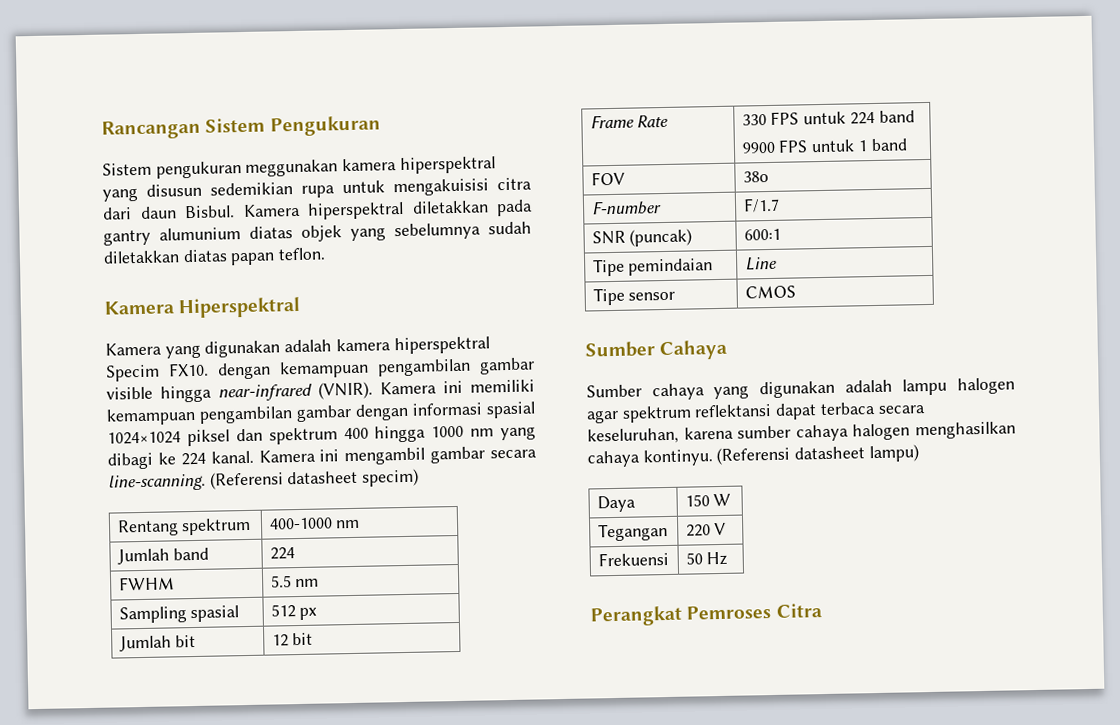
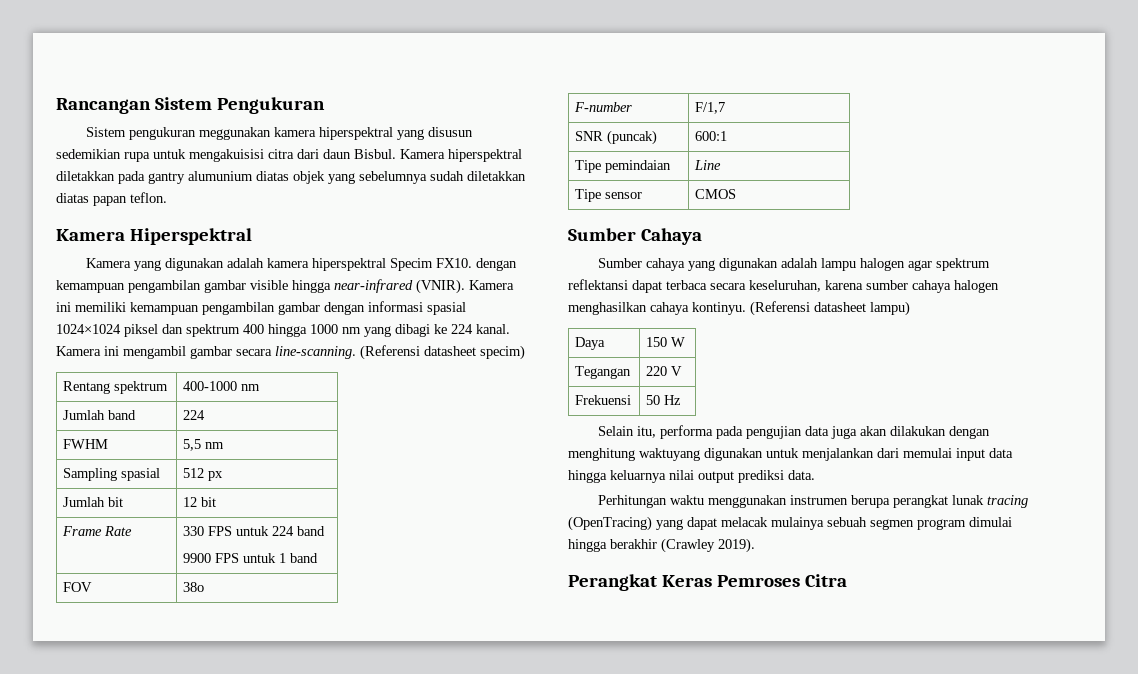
[270,575,292,588] 5.5 -> [183,439,202,451] 5,5
[742,197,780,213] F/1.7 -> [695,102,726,114] F/1,7
(728, 558) none -> [598,425,991,439] [568,448,1013,461] [568,470,815,483] [598,495,1029,508] [568,516,1012,531] [568,538,755,553] // Selain itu, performa pada pengujian data juga akan dilakukan dengan menghitung waktuyang digunakan untuk menjalankan dari memulai input data hingga keluarnya nilai output prediksi data. // Perhitungan waktu menggunakan instrumen berupa perangkat lunak tracing (OpenTracing) yang dapat melacak mulainya sebuah segmen program dimulai hingga berakhir (Crawley 2019).
(683, 616) none -> [661,575,712,587] Keras

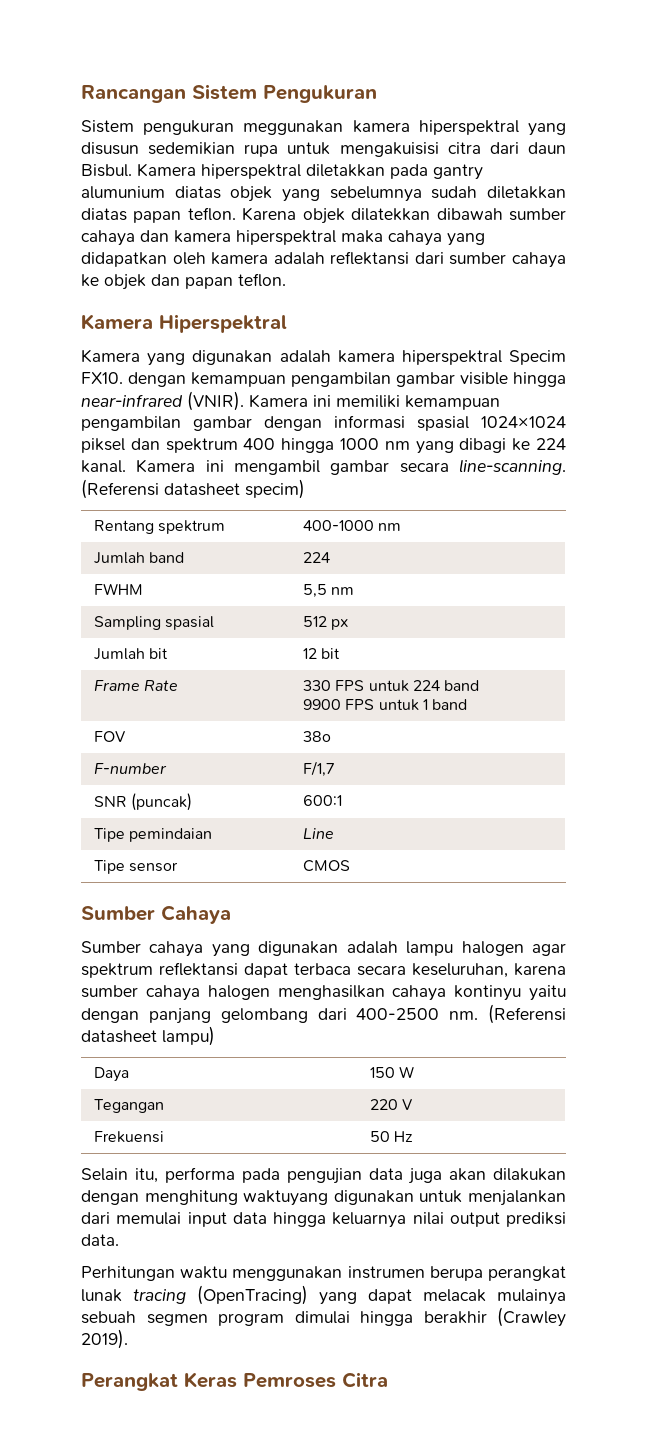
(167, 197) none -> [242,207,566,224] [81,230,485,246] [81,251,566,268] [81,273,286,290] Karena objek dilatekkan dibawah sumber cahaya dan kamera hiperspektral maka cahaya yang didapatkan oleh kamera adalah reflektansi dari sumber cahaya ke objek dan papan teflon.
[692,302,746,315] kontinyu. -> [454,985,566,1001] [81,1008,479,1024] kontinyu yaitu dengan panjang gelombang dari 400-2500 nm.

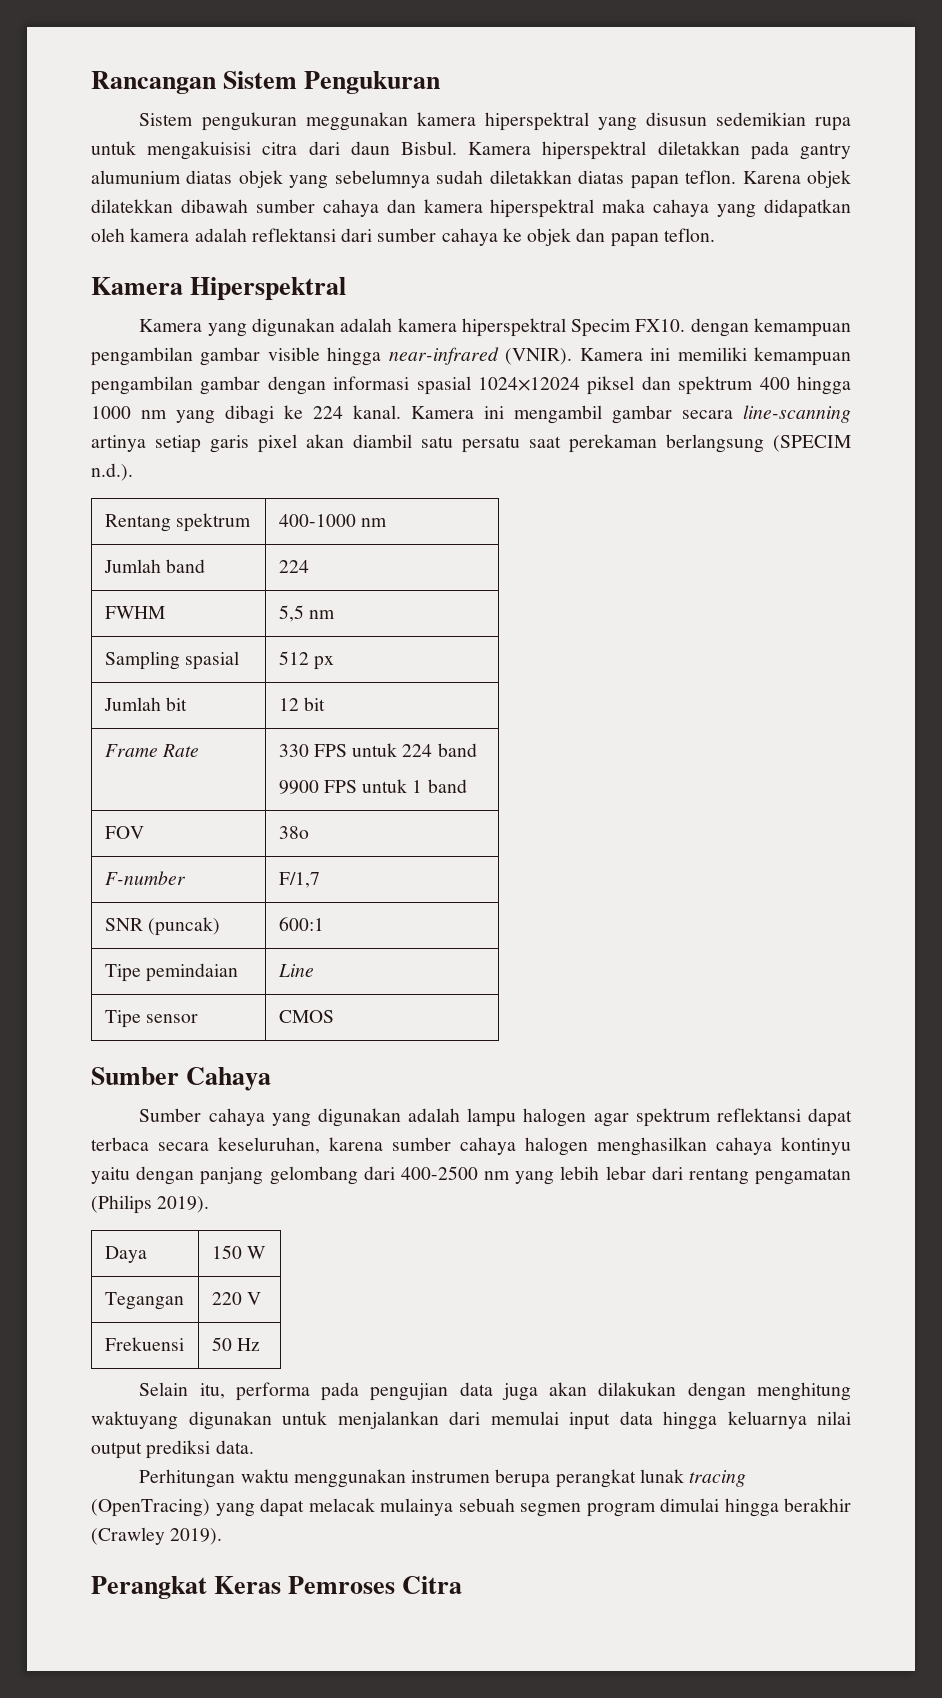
[481,416,566,428] 1024×1024 -> [478,377,580,391] 1024×12024
[459,459,566,475] [81,479,305,499] line-scanning. (Referensi datasheet specim) -> [743,405,851,423] [91,434,851,453] [91,463,133,481] line-scanning artinya setiap garis pixel akan diambil satu persatu saat perekaman berlangsung (SPECIM n.d.).
[449,1004,566,1024] [81,1026,215,1046] nm. (Referensi datasheet lampu) -> [484,1166,851,1185] [91,1195,210,1214] nm yang lebih lebar dari rentang pengamatan (Philips 2019).

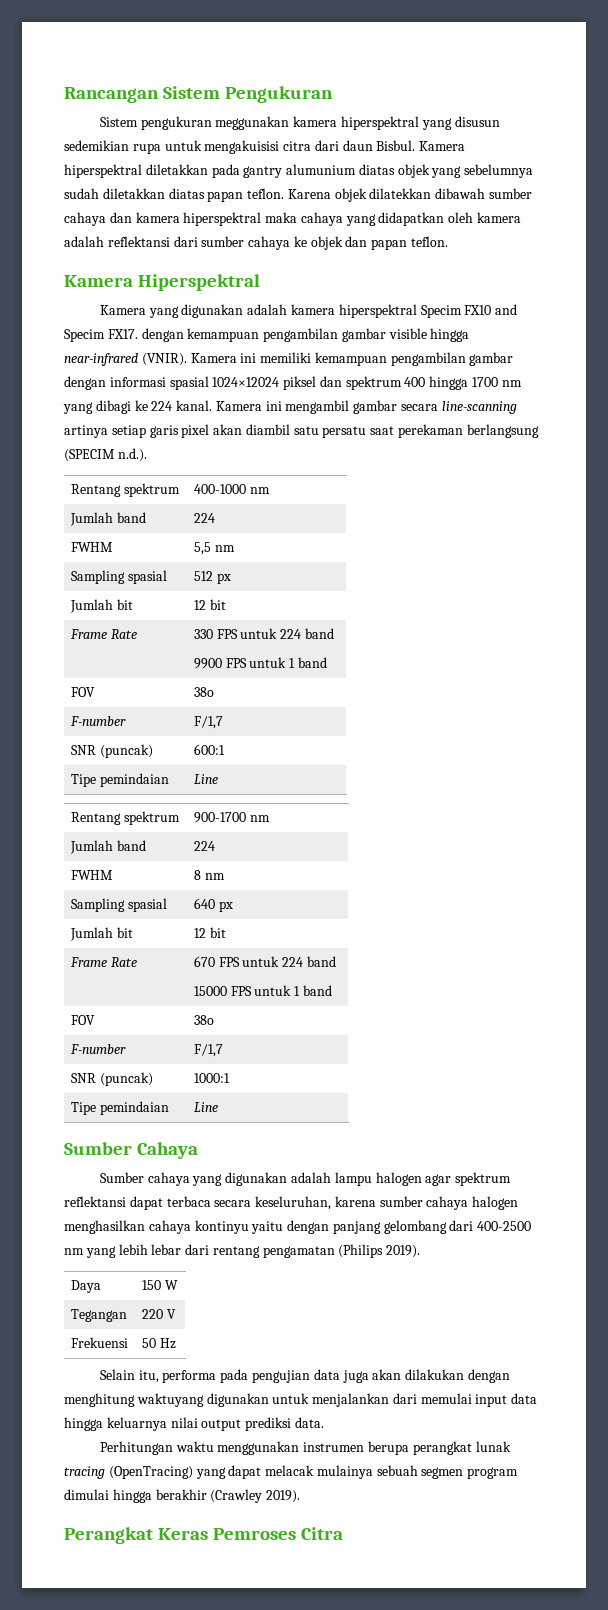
[635,319,686,332] FX10. -> [464,304,518,315] [64,329,138,342] FX10 and Specim FX17.
[91,406,131,419] 1000 -> [472,377,499,387] 1700
[104,1010,198,1028] [278,1010,334,1023] // Tipe sensor | CMOS -> [70,811,180,825] [193,812,270,823] [69,840,146,854] [193,841,215,851] [70,870,113,880] [193,870,225,880] [70,898,167,912] [193,898,233,912] [69,927,133,941] [193,927,226,938] [69,957,137,967] [193,956,336,967] [193,985,332,996] [70,1015,95,1025] [193,1015,214,1025] [69,1044,126,1054] [193,1044,223,1057] [70,1072,153,1086] [193,1073,230,1083] [70,1101,169,1115] [193,1102,218,1112] // Rentang spektrum | 900-1700 nm // Jumlah band | 224 // FWHM | 8 nm // Sampling spasial | 640 px // Jumlah bit | 12 bit // Frame Rate | 670 FPS untuk 224 band // 15000 FPS untuk 1 band // FOV | 38o // F-number | F/1,7 // SNR (puncak) | 1000:1 // Tipe pemindaian | Line

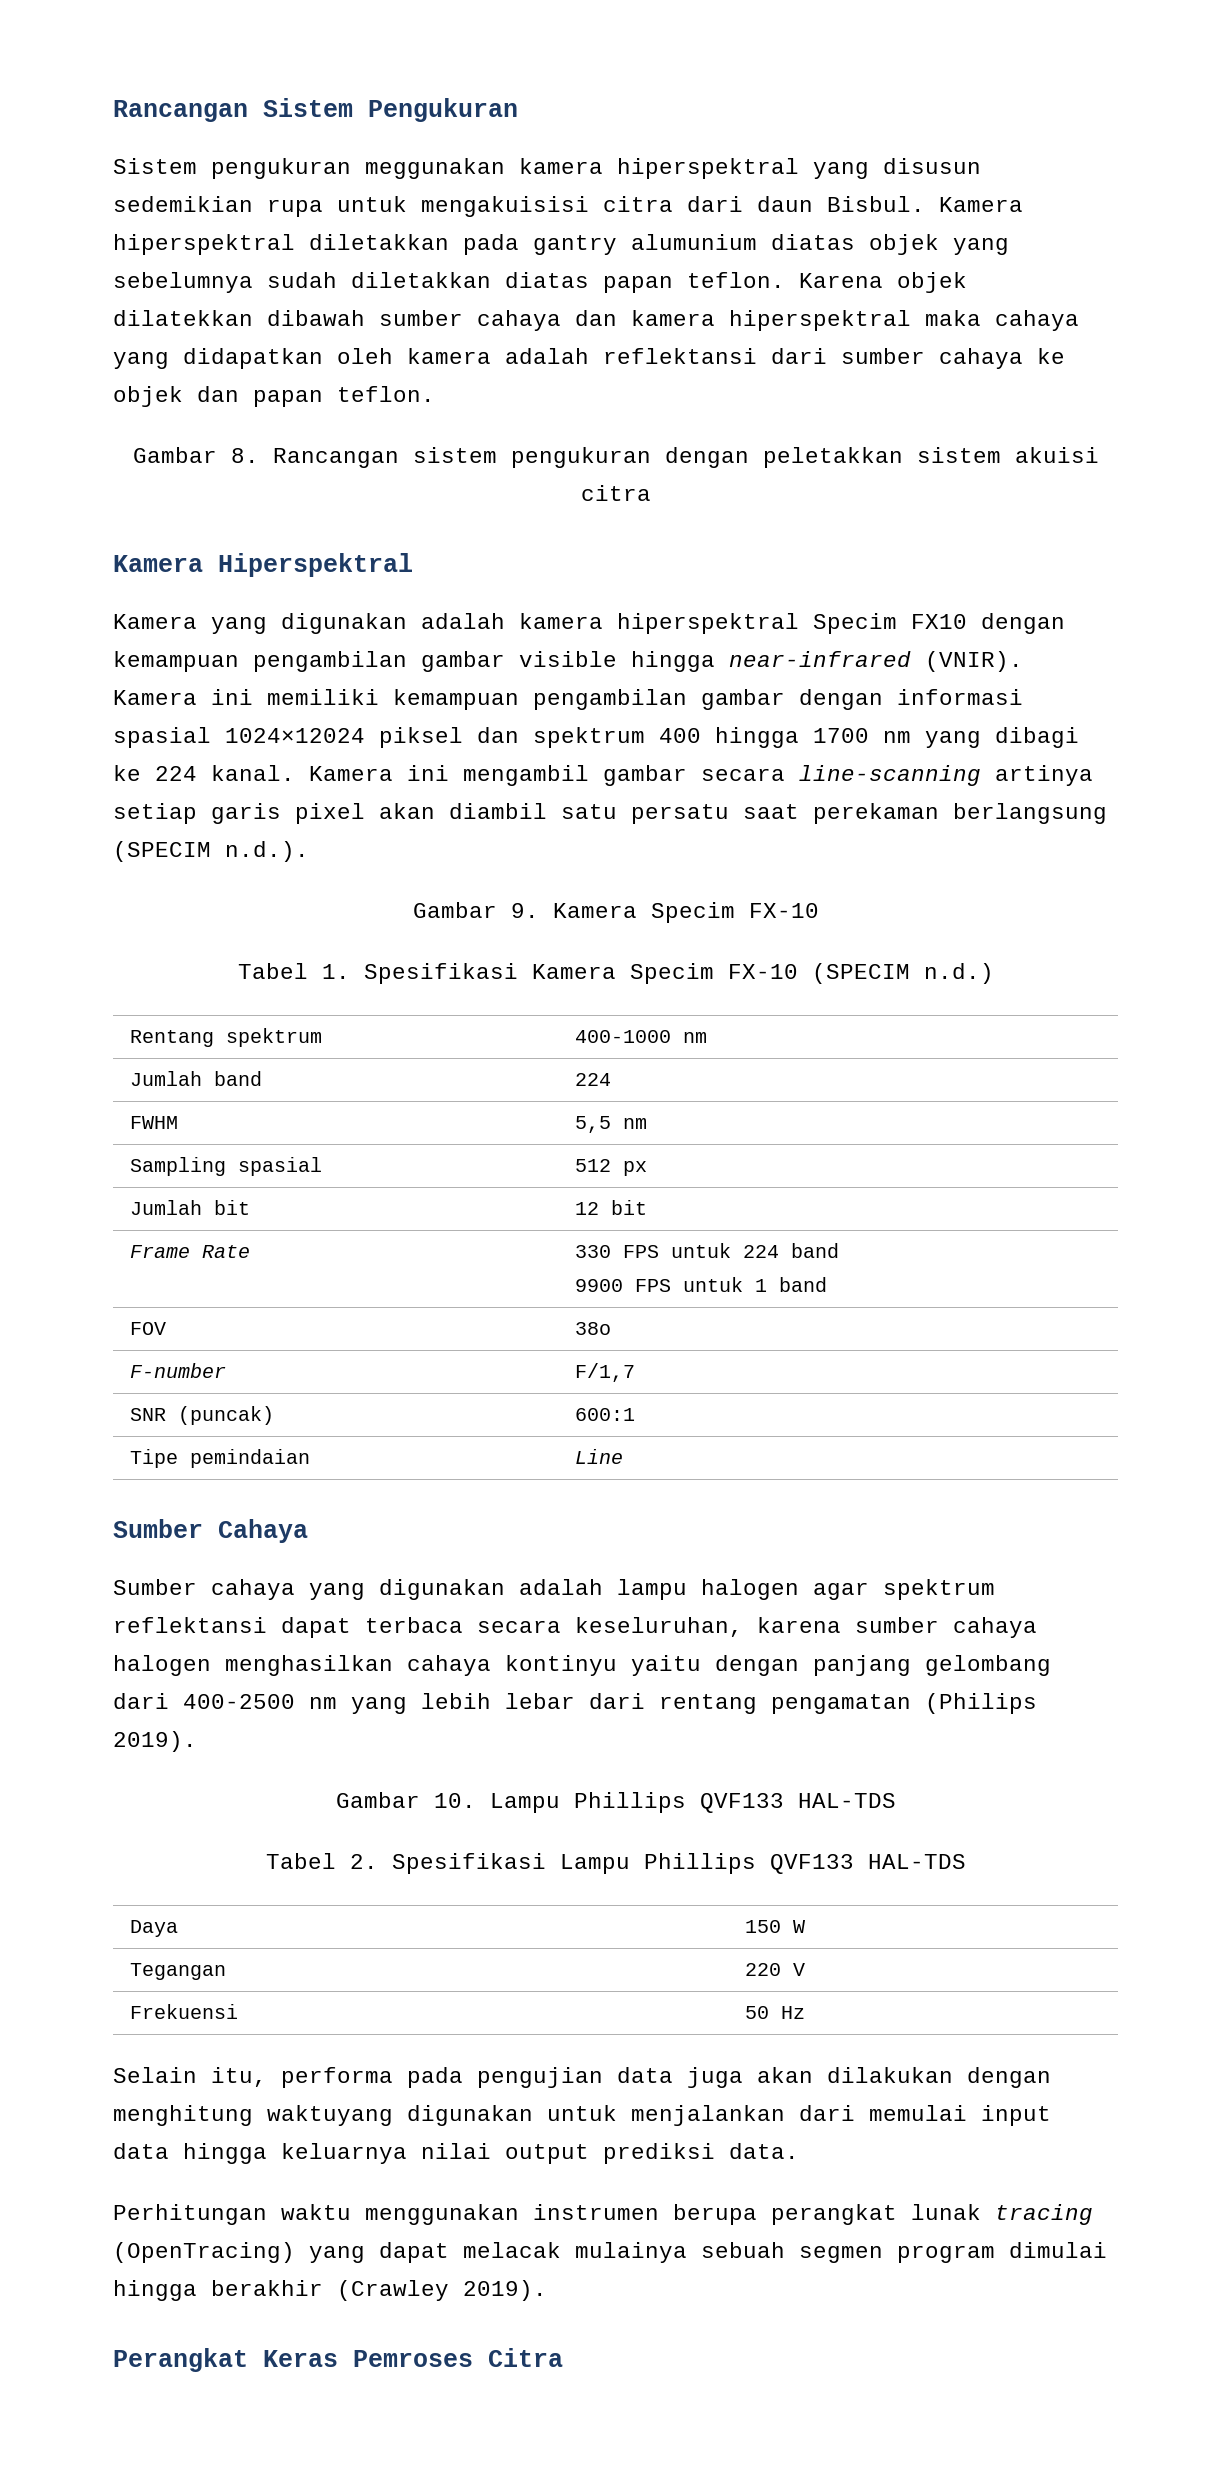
(449, 241) none -> [132,447,1099,468] [580,485,651,501] // Gambar 8. Rancangan sistem pengukuran dengan peletakkan sistem akuisi citra
[495,304,518,315] [64,329,138,342] and Specim FX17. -> (967, 621) none
(147, 455) none -> [412,902,819,923] [237,963,994,984] // Gambar 9. Kamera Specim FX-10 // Tabel 1. Spesifikasi Kamera Specim FX-10 (SPECIM n.d.)
[70,811,180,825] [193,812,270,823] [69,840,146,854] [193,841,215,851] [70,870,113,880] [193,870,225,880] [70,898,167,912] [193,898,233,912] [69,927,133,941] [193,927,226,938] [69,957,137,967] [193,956,336,967] [193,985,332,996] [70,1015,95,1025] [193,1015,214,1025] [69,1044,126,1054] [193,1044,223,1057] [70,1072,153,1086] [193,1073,230,1083] [70,1101,169,1115] [193,1102,218,1112] // Rentang spektrum | 900-1700 nm // Jumlah band | 224 // FWHM | 8 nm // Sampling spasial | 640 px // Jumlah bit | 12 bit // Frame Rate | 670 FPS untuk 224 band // 15000 FPS untuk 1 band // FOV | 38o // F-number | F/1,7 // SNR (puncak) | 1000:1 // Tipe pemindaian | Line -> (624, 1456) none
(421, 1251) none -> [335,1792,896,1813] [265,1853,966,1874] // Gambar 10. Lampu Phillips QVF133 HAL-TDS // Tabel 2. Spesifikasi Lampu Phillips QVF133 HAL-TDS

